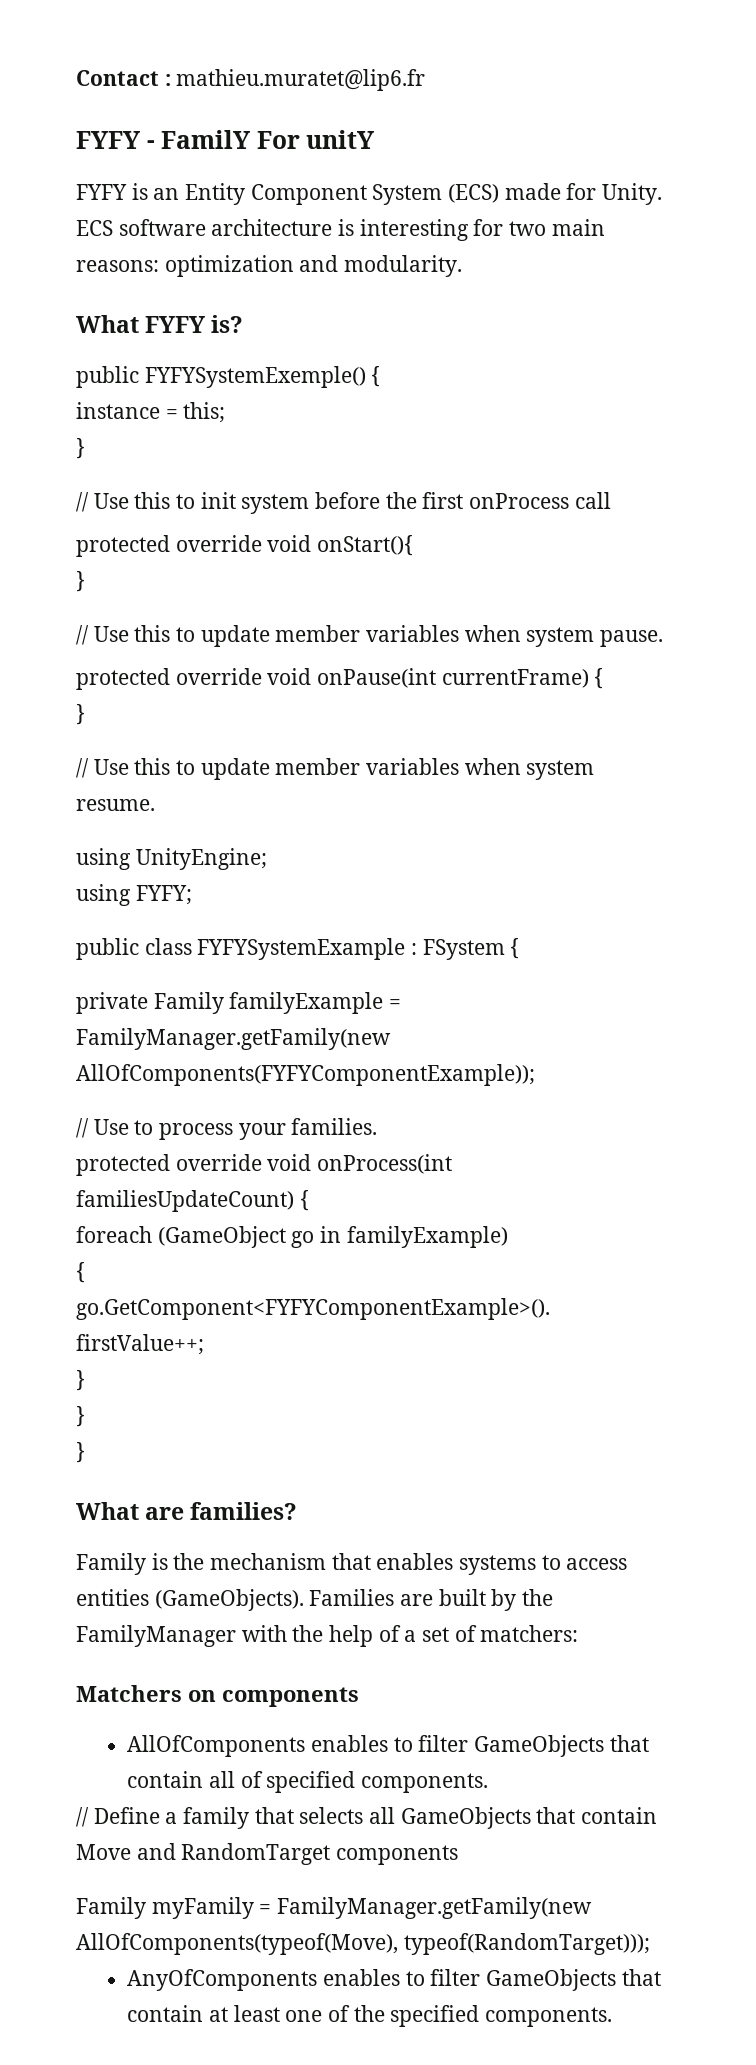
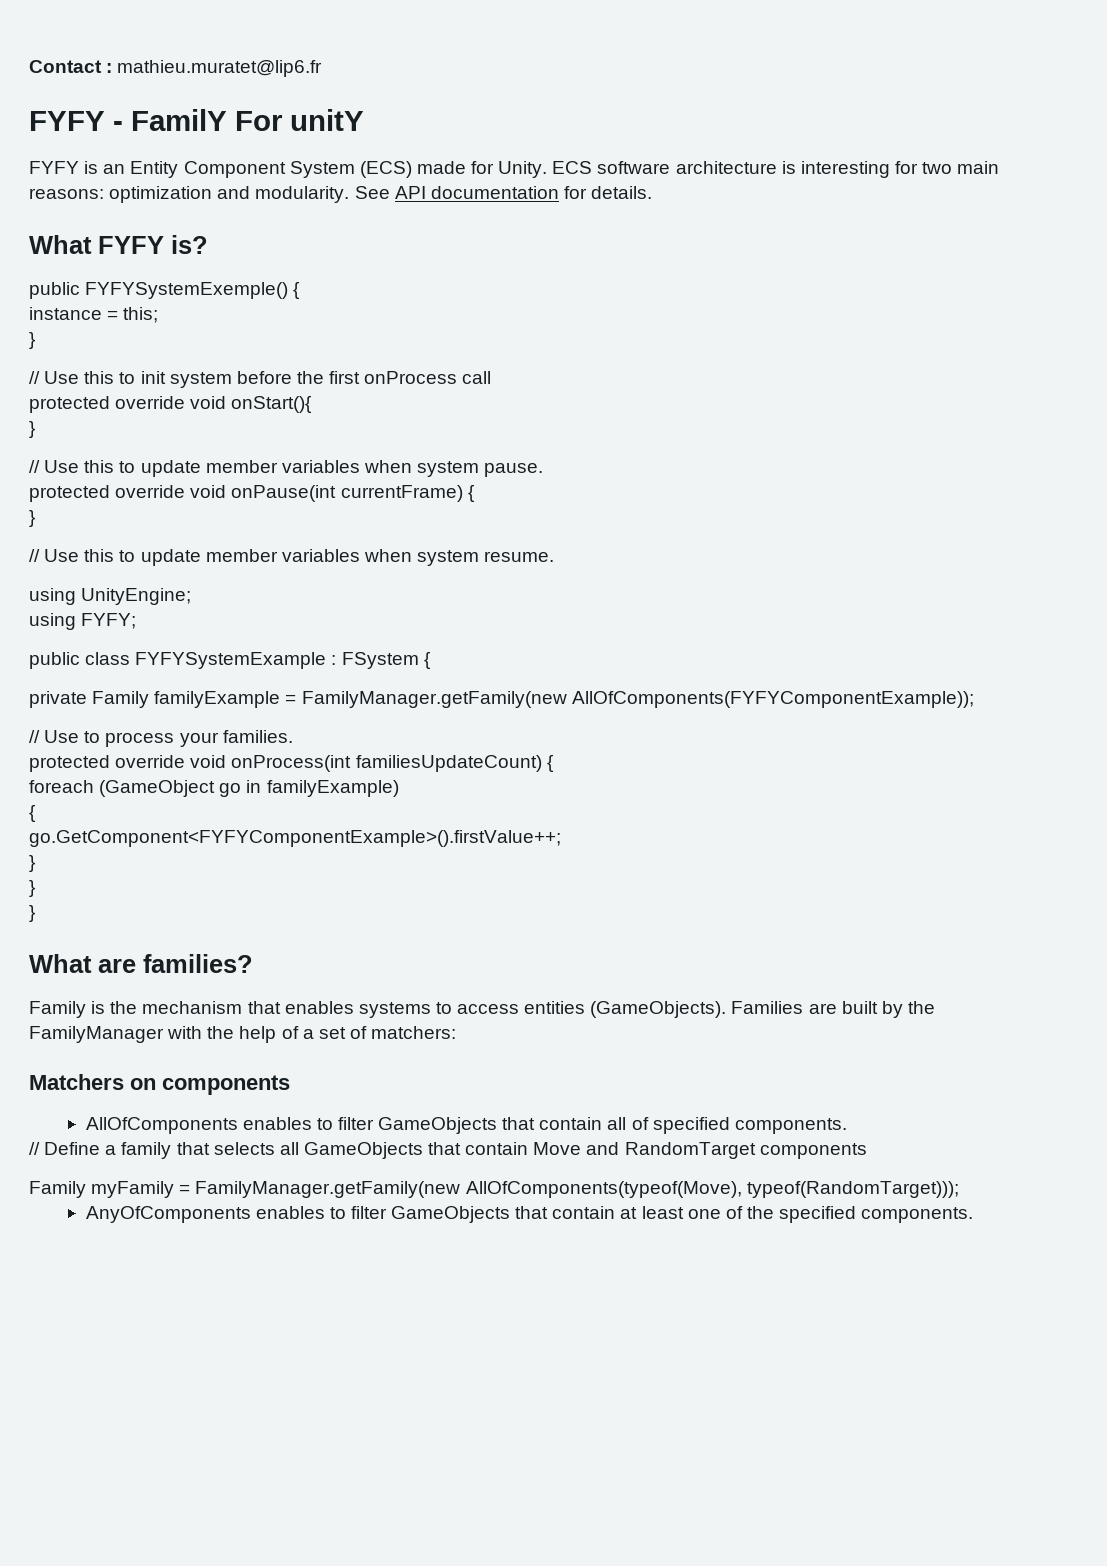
(463, 266) none -> [354,186,653,199] See API documentation for details.

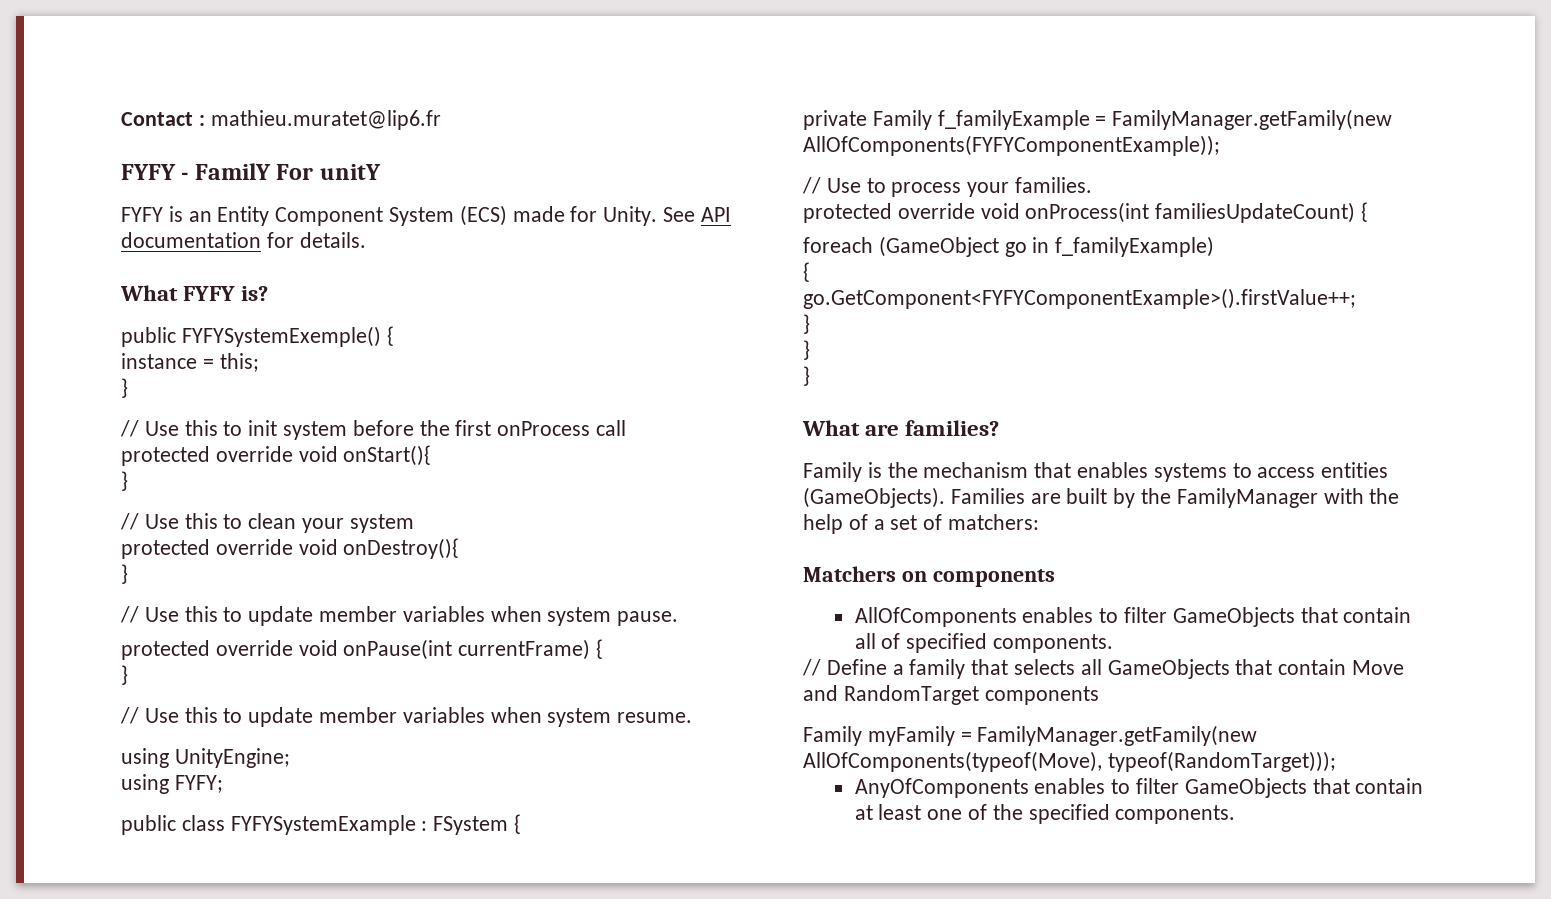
[552,161,1000,178] [29,186,350,203] ECS software architecture is interesting for two main reasons: optimization and modularity. -> (658, 216) none
(35, 429) none -> [120,513,414,533] [121,538,460,559] [121,564,128,584] // // Use this to clean your system // protected override void onDestroy(){ // }
[154,691,281,708] familyExample -> [937,110,1090,130] f_familyExample
[266,780,399,797] familyExample) -> [1055,236,1215,257] f_familyExample)

